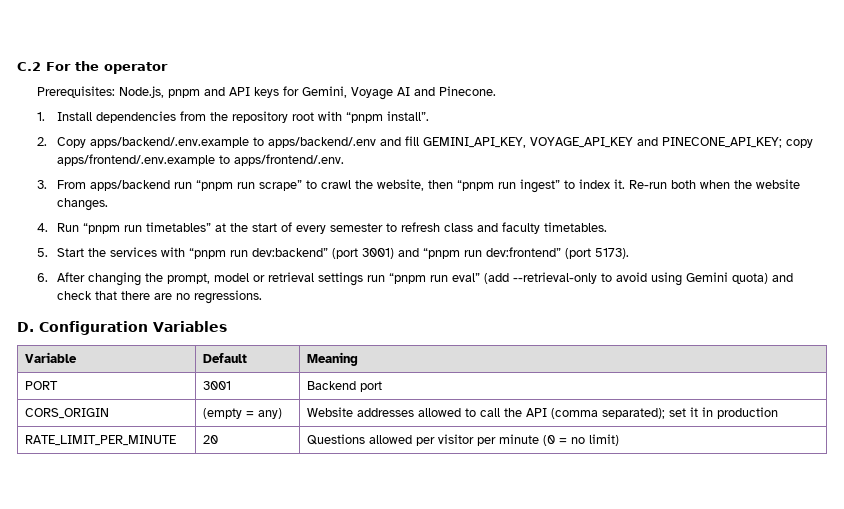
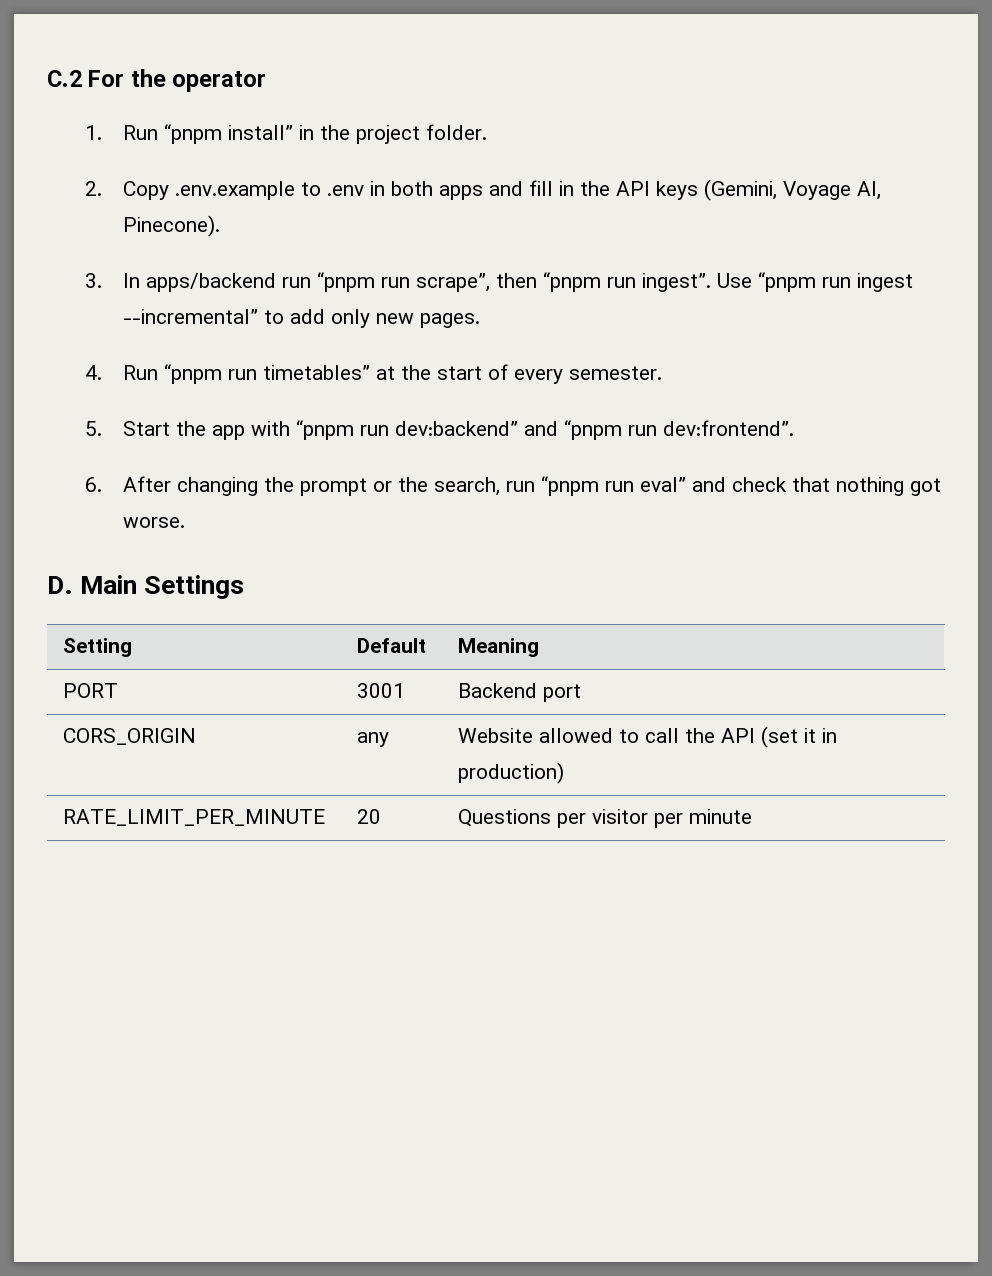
[36,86,496,100] [36,111,429,123] [36,136,813,148] [56,154,344,166] Prerequisites: Node.js, pnpm and API keys for Gemini, Voyage AI and Pinecone. // 1. Install dependencies from the repository root with “pnpm install”. // 2. Copy apps/backend/.env.example to apps/backend/.env and fill GEMINI_API_KEY, VOYAGE_API_KEY and PINECONE_API_KEY; copy apps/frontend/.env.example to apps/frontend/.env. -> [85,124,488,144] [85,179,882,201] [123,215,221,237] 1. Run “pnpm install” in the project folder. // 2. Copy .env.example to .env in both apps and fill in the API keys (Gemini, Voyage AI, Pinecone).
[56,180,86,189] From -> [123,273,141,288] In
[258,179,800,193] [56,198,108,211] scrape” to crawl the website, then “pnpm run ingest” to index it. Re-run both when the website changes. -> [416,272,914,292] [123,309,481,328] scrape”, then “pnpm run ingest”. Use “pnpm run ingest --incremental” to add only new pages.
[329,222,607,234] semester to refresh class and faculty timetables. -> [569,366,663,380] semester.
[109,247,157,257] services -> [212,425,246,440] app
[331,248,394,259] (port 3001) -> (519, 428) none
[485,247,629,259] dev:frontend” (port 5173). -> [663,420,795,436] dev:frontend”.
[166,272,793,286] [56,290,262,304] [17,321,227,335] [25,352,78,363] prompt, model or retrieval settings run “pnpm run eval” (add --retrieval-only to avoid using Gemini quota) and check that there are no regressions. // D. Configuration Variables // Variable -> [300,476,942,496] [123,517,186,528] [47,575,245,599] [62,638,132,657] prompt or the search, run “pnpm run eval” and check that nothing got worse. // D. Main Settings // Setting
[203,408,283,419] (empty = any) -> [356,732,389,747] any
[357,408,415,417] addresses -> (533, 735) none
[551,408,687,419] (comma separated); set -> [760,726,798,748] (set
[717,407,779,419] production -> [457,762,564,784] production)
[369,435,413,444] allowed -> (551, 818) none
[543,434,620,446] (0 = no limit) -> (752, 816) none

